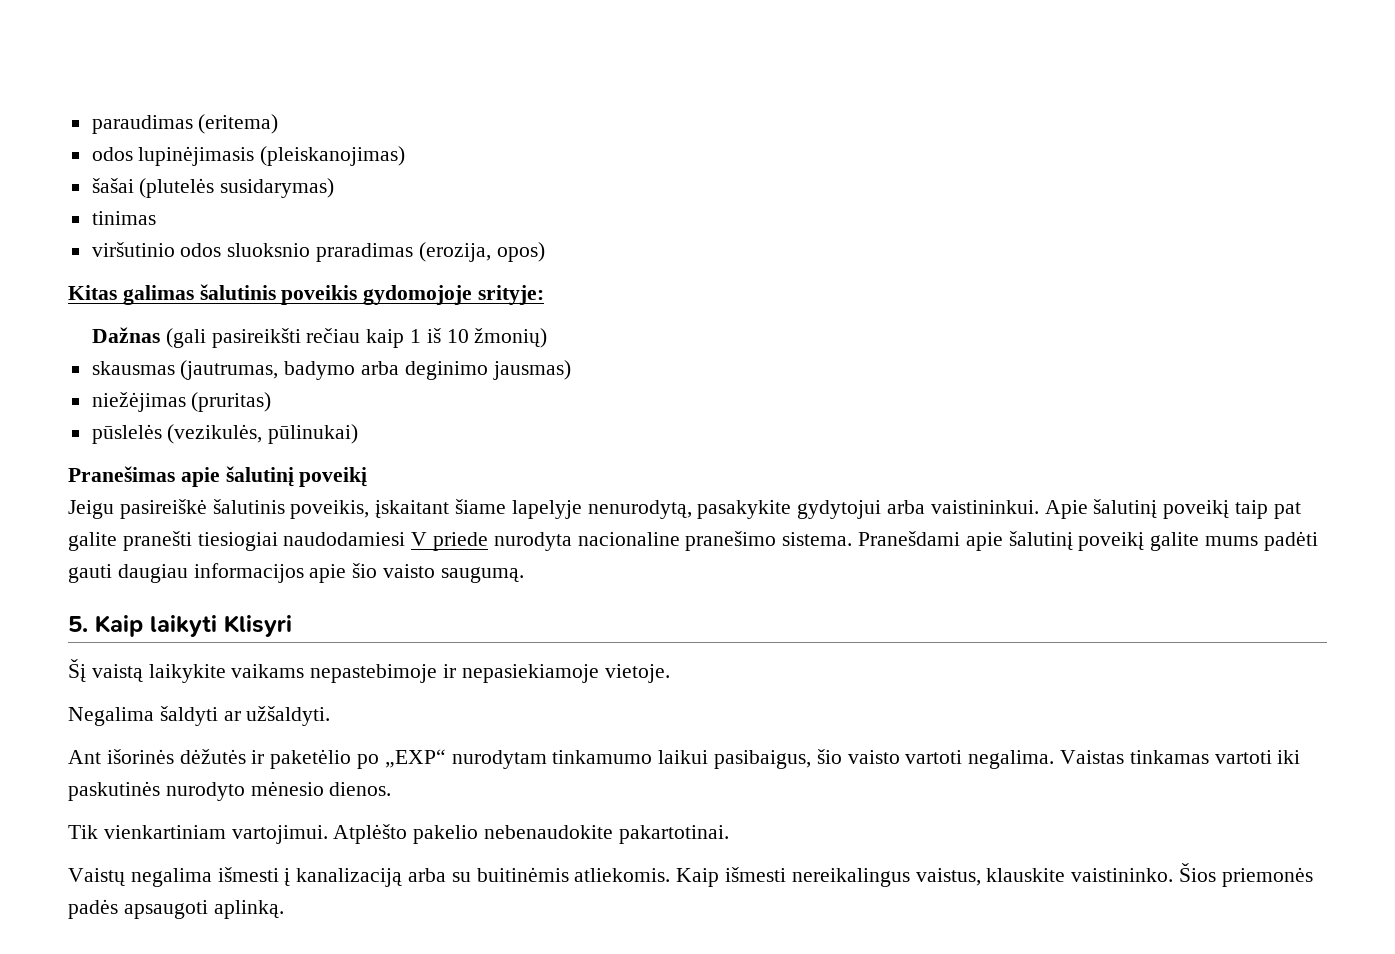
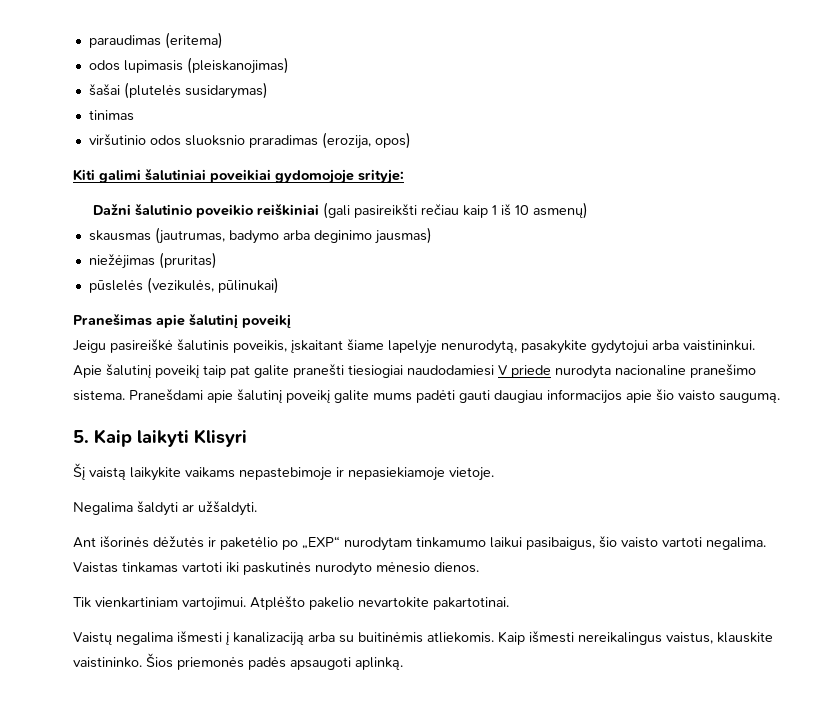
[138,146,255,166] lupinėjimasis -> [123,60,183,73] lupimasis
[68,284,545,305] [92,327,161,343] Kitas galimas šalutinis poveikis gydomojoje srityje: // Dažnas -> [73,168,404,184] [93,203,320,218] Kiti galimi šalutiniai poveikiai gydomojoje srityje: // Dažni šalutinio poveikio reiškiniai
[474,328,548,348] žmonių) -> [533,202,589,219] asmenų)
[484,825,614,839] nebenaudokite -> [358,597,429,608] nevartokite

